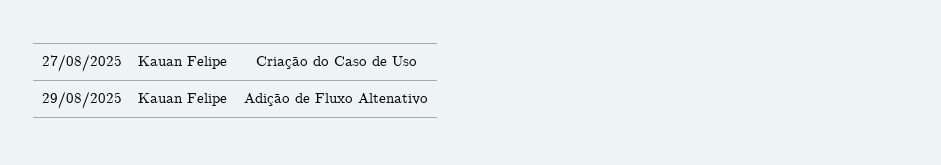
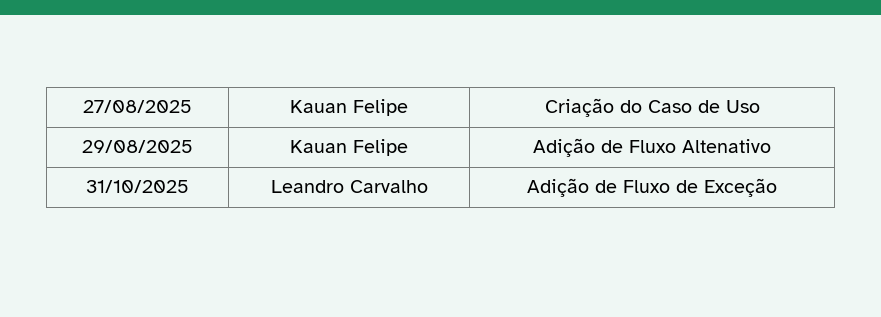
(428, 99) none -> [86,180,189,193] [270,180,428,193] [527,178,777,197] // 31/10/2025 | Leandro Carvalho | Adição de Fluxo de Exceção

